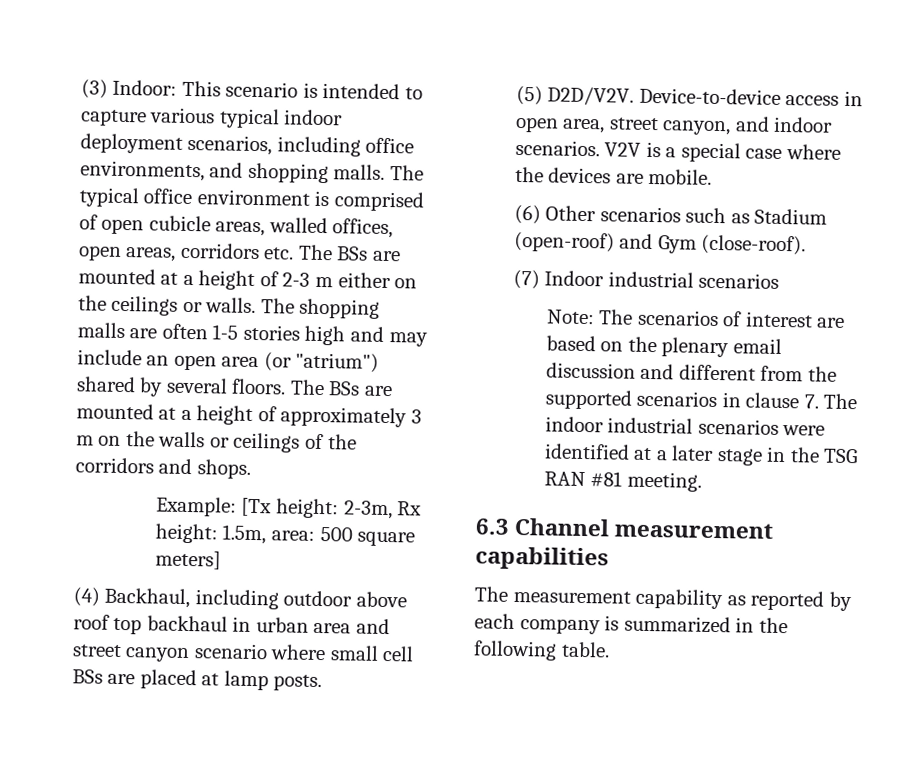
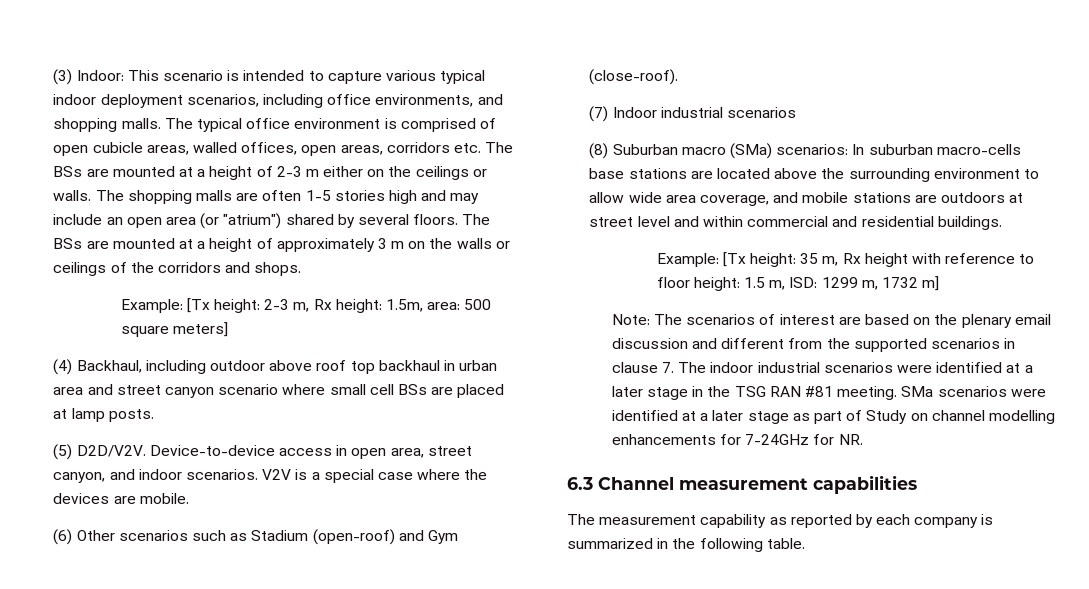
[343,500,393,520] 2-3m, -> [264,299,310,312] 2-3 m,
(780, 280) none -> [589,143,1021,159] [589,168,1039,182] [589,192,1024,206] [589,216,1002,230] [656,252,1035,267] [656,276,940,291] // (8) Suburban macro (SMa) scenarios: In suburban macro-cells base stations are located above the surrounding environment to allow wide area coverage, and mobile stations are outdoors at street level and within commercial and residential buildings. // Example: [Tx height: 35 m, Rx height with reference to floor height: 1.5 m, ISD: 1299 m, 1732 m]
(702, 481) none -> [901,386,1046,397] [611,410,1055,424] [611,434,863,445] SMa scenarios were identified at a later stage as part of Study on channel modelling enhancements for 7-24GHz for NR.

